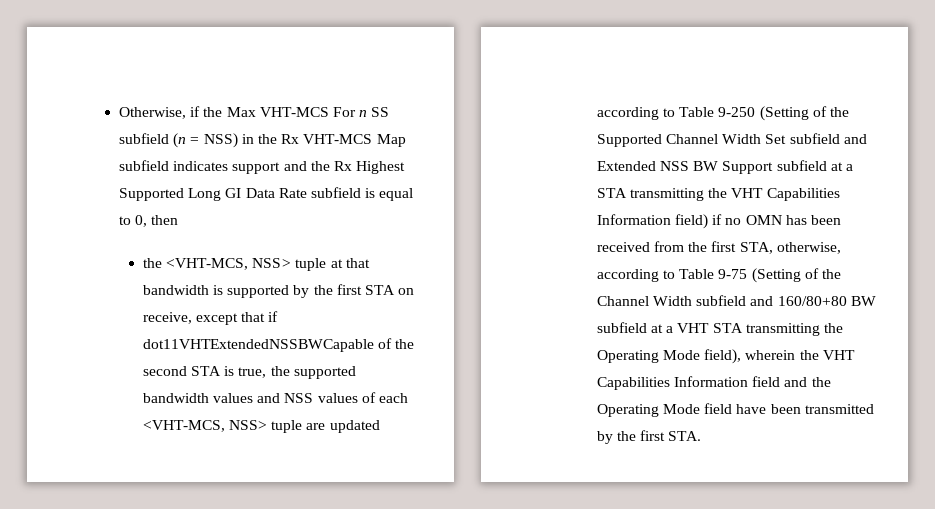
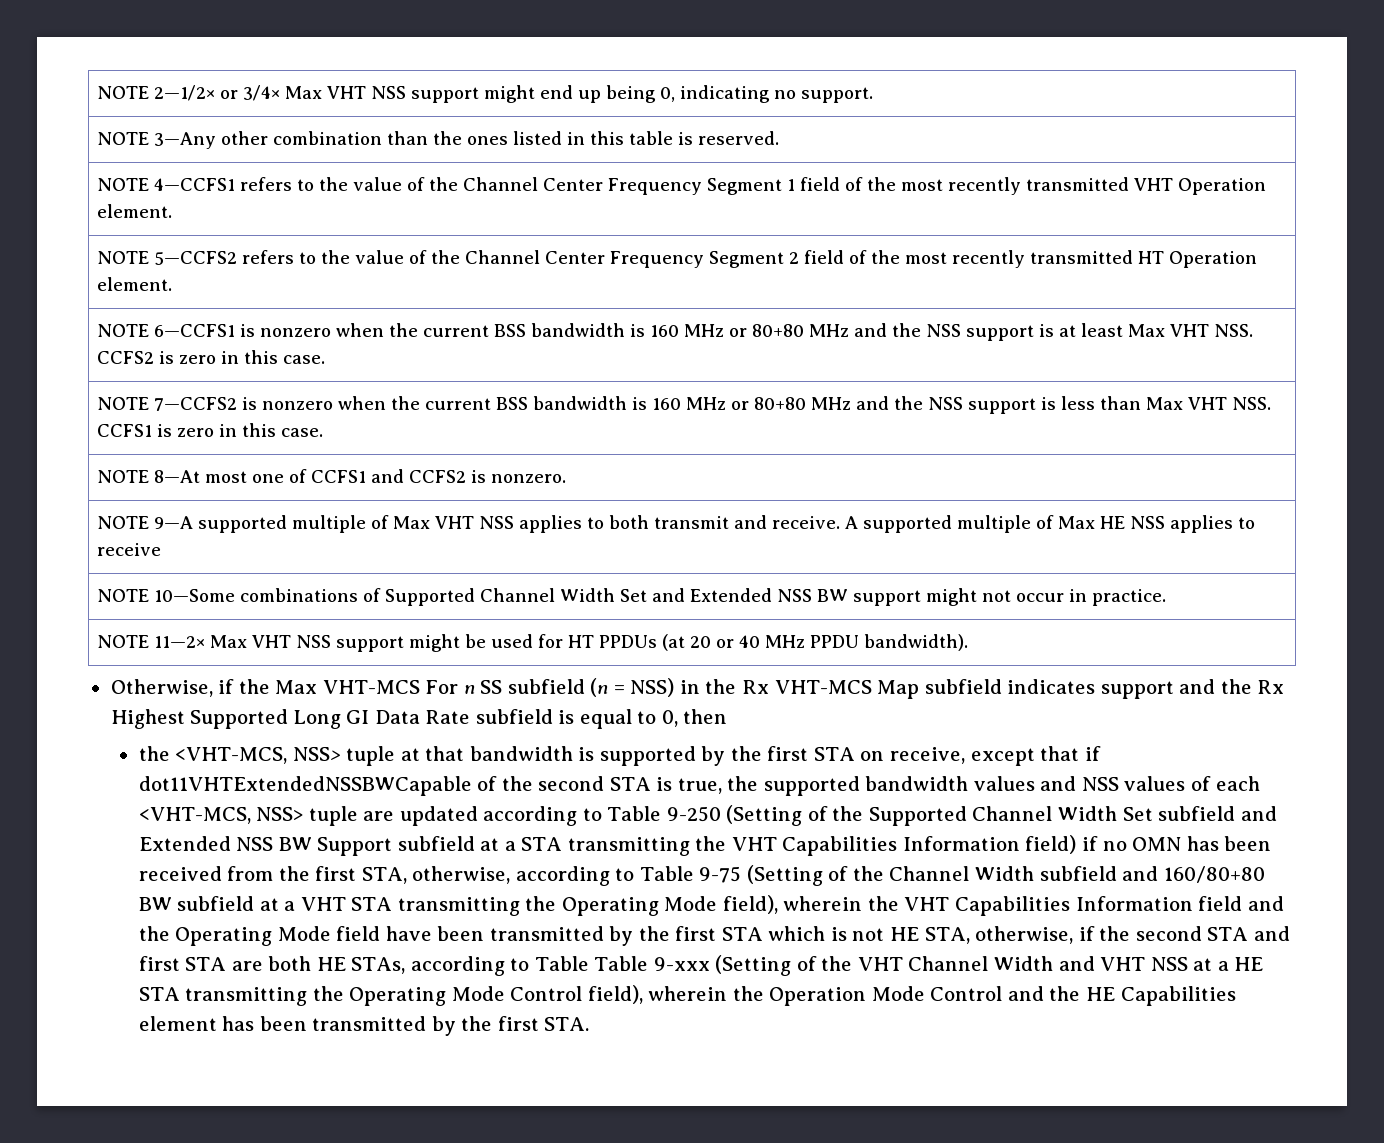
(119, 113) none -> [96,85,873,103] [96,131,779,149] [96,177,1266,195] [96,204,172,218] [96,250,1257,268] [96,277,172,291] [96,323,1253,341] [96,350,325,364] [96,396,1271,414] [96,423,323,437] [96,469,566,483] [96,515,1255,533] [96,543,161,556] [96,588,1166,606] [96,634,968,652] NOTE 2—1/2× or 3/4× Max VHT NSS support might end up being 0, indicating no support. // NOTE 3—Any other combination than the ones listed in this table is reserved. // NOTE 4—CCFS1 refers to the value of the Channel Center Frequency Segment 1 field of the most recently transmitted VHT Operation element. // NOTE 5—CCFS2 refers to the value of the Channel Center Frequency Segment 2 field of the most recently transmitted HT Operation element. // NOTE 6—CCFS1 is nonzero when the current BSS bandwidth is 160 MHz or 80+80 MHz and the NSS support is at least Max VHT NSS. CCFS2 is zero in this case. // NOTE 7—CCFS2 is nonzero when the current BSS bandwidth is 160 MHz or 80+80 MHz and the NSS support is less than Max VHT NSS. CCFS1 is zero in this case. // NOTE 8—At most one of CCFS1 and CCFS2 is nonzero. // NOTE 9—A supported multiple of Max VHT NSS applies to both transmit and receive. A supported multiple of Max HE NSS applies to receive // NOTE 10—Some combinations of Supported Channel Width Set and Extended NSS BW support might not occur in practice. // NOTE 11—2× Max VHT NSS support might be used for HT PPDUs (at 20 or 40 MHz PPDU bandwidth). //
(666, 435) none -> [721,926,1290,944] [138,955,1264,976] [138,985,1236,1006] [138,1016,539,1036] STA which is not HE STA, otherwise, if the second STA and first STA are both HE STAs, according to Table Table 9-xxx (Setting of the VHT Channel Width and VHT NSS at a HE STA transmitting the Operating Mode Control field), wherein the Operation Mode Control and the HE Capabilities element has been transmitted by the first

